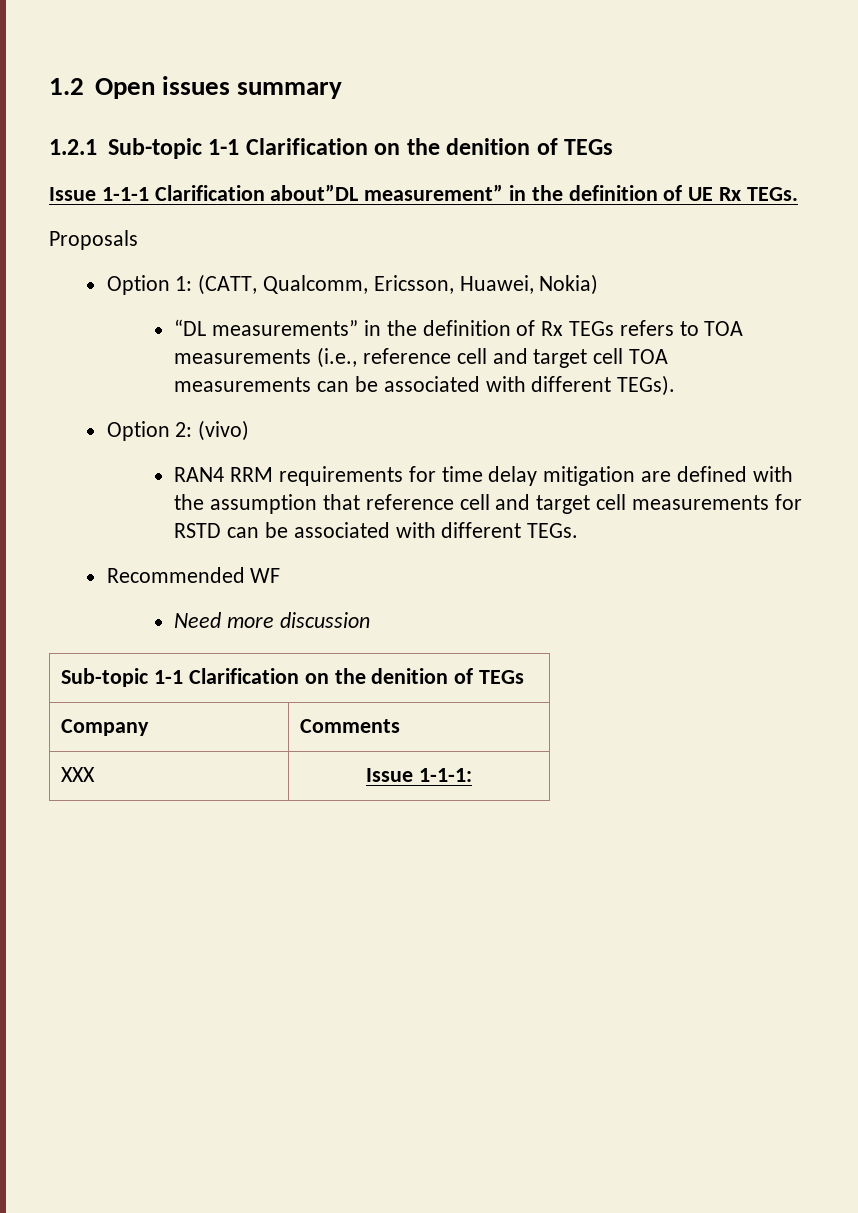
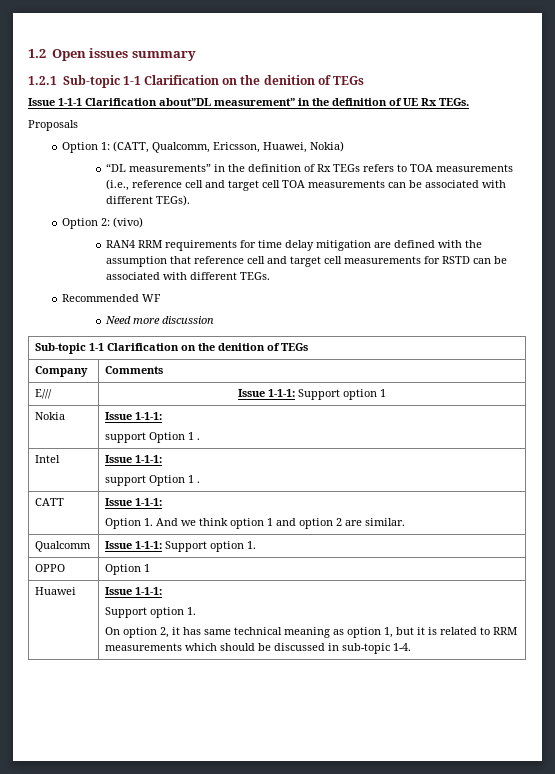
[61,767,96,782] [366,768,472,782] XXX | Issue 1-1-1: -> [35,389,53,399] [238,389,386,400] [35,412,66,420] [105,412,163,420] [105,432,201,443] [35,455,61,463] [105,455,163,463] [105,475,201,486] [35,498,65,506] [105,498,163,506] [105,518,406,529] [35,541,92,552] [105,541,257,552] [35,564,66,572] [105,564,151,575] [35,587,77,595] [105,587,163,595] [105,607,197,618] [105,627,518,638] [105,643,412,654] E/// | Issue 1-1-1: Support option 1 // Nokia | Issue 1-1-1: // support Option 1 . // Intel | Issue 1-1-1: // support Option 1 . // CATT | Issue 1-1-1: // Option 1. And we think option 1 and option 2 are similar. // Qualcomm | Issue 1-1-1: Support option 1. // OPPO | Option 1 // Huawei | Issue 1-1-1: // Support option 1. // On option 2, it has same technical meaning as option 1, but it is related to RRM measurements which should be discussed in sub-topic 1-4.

